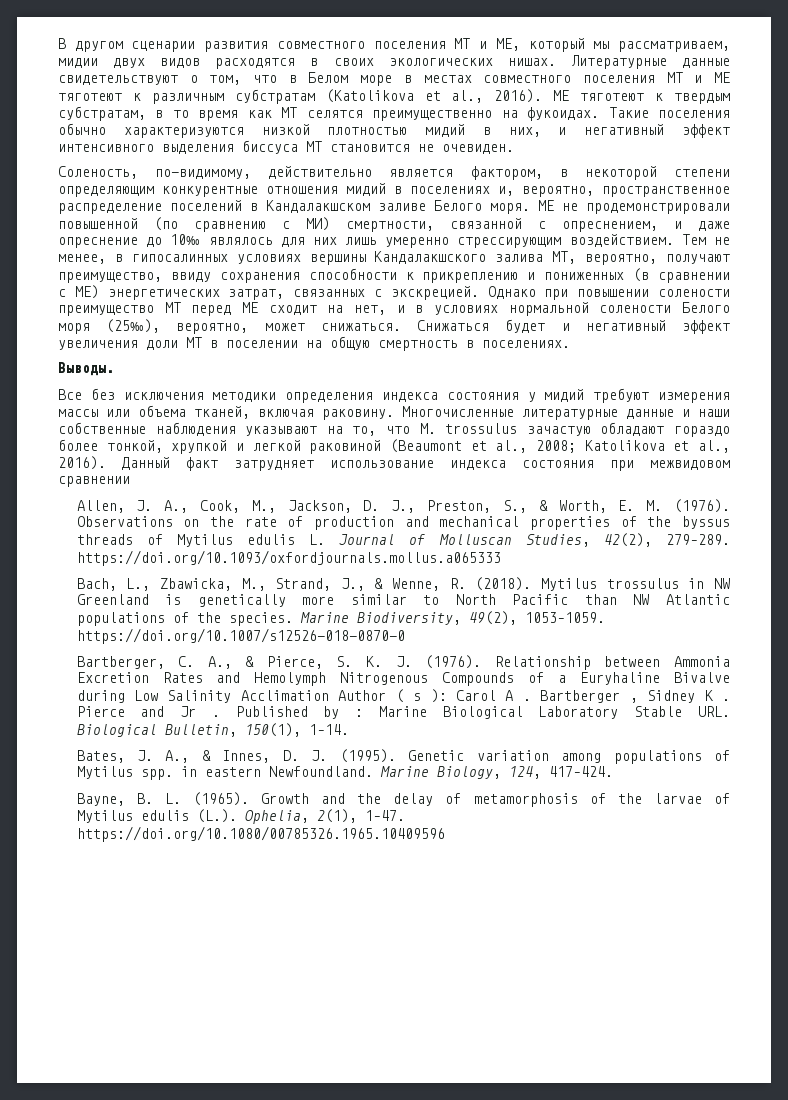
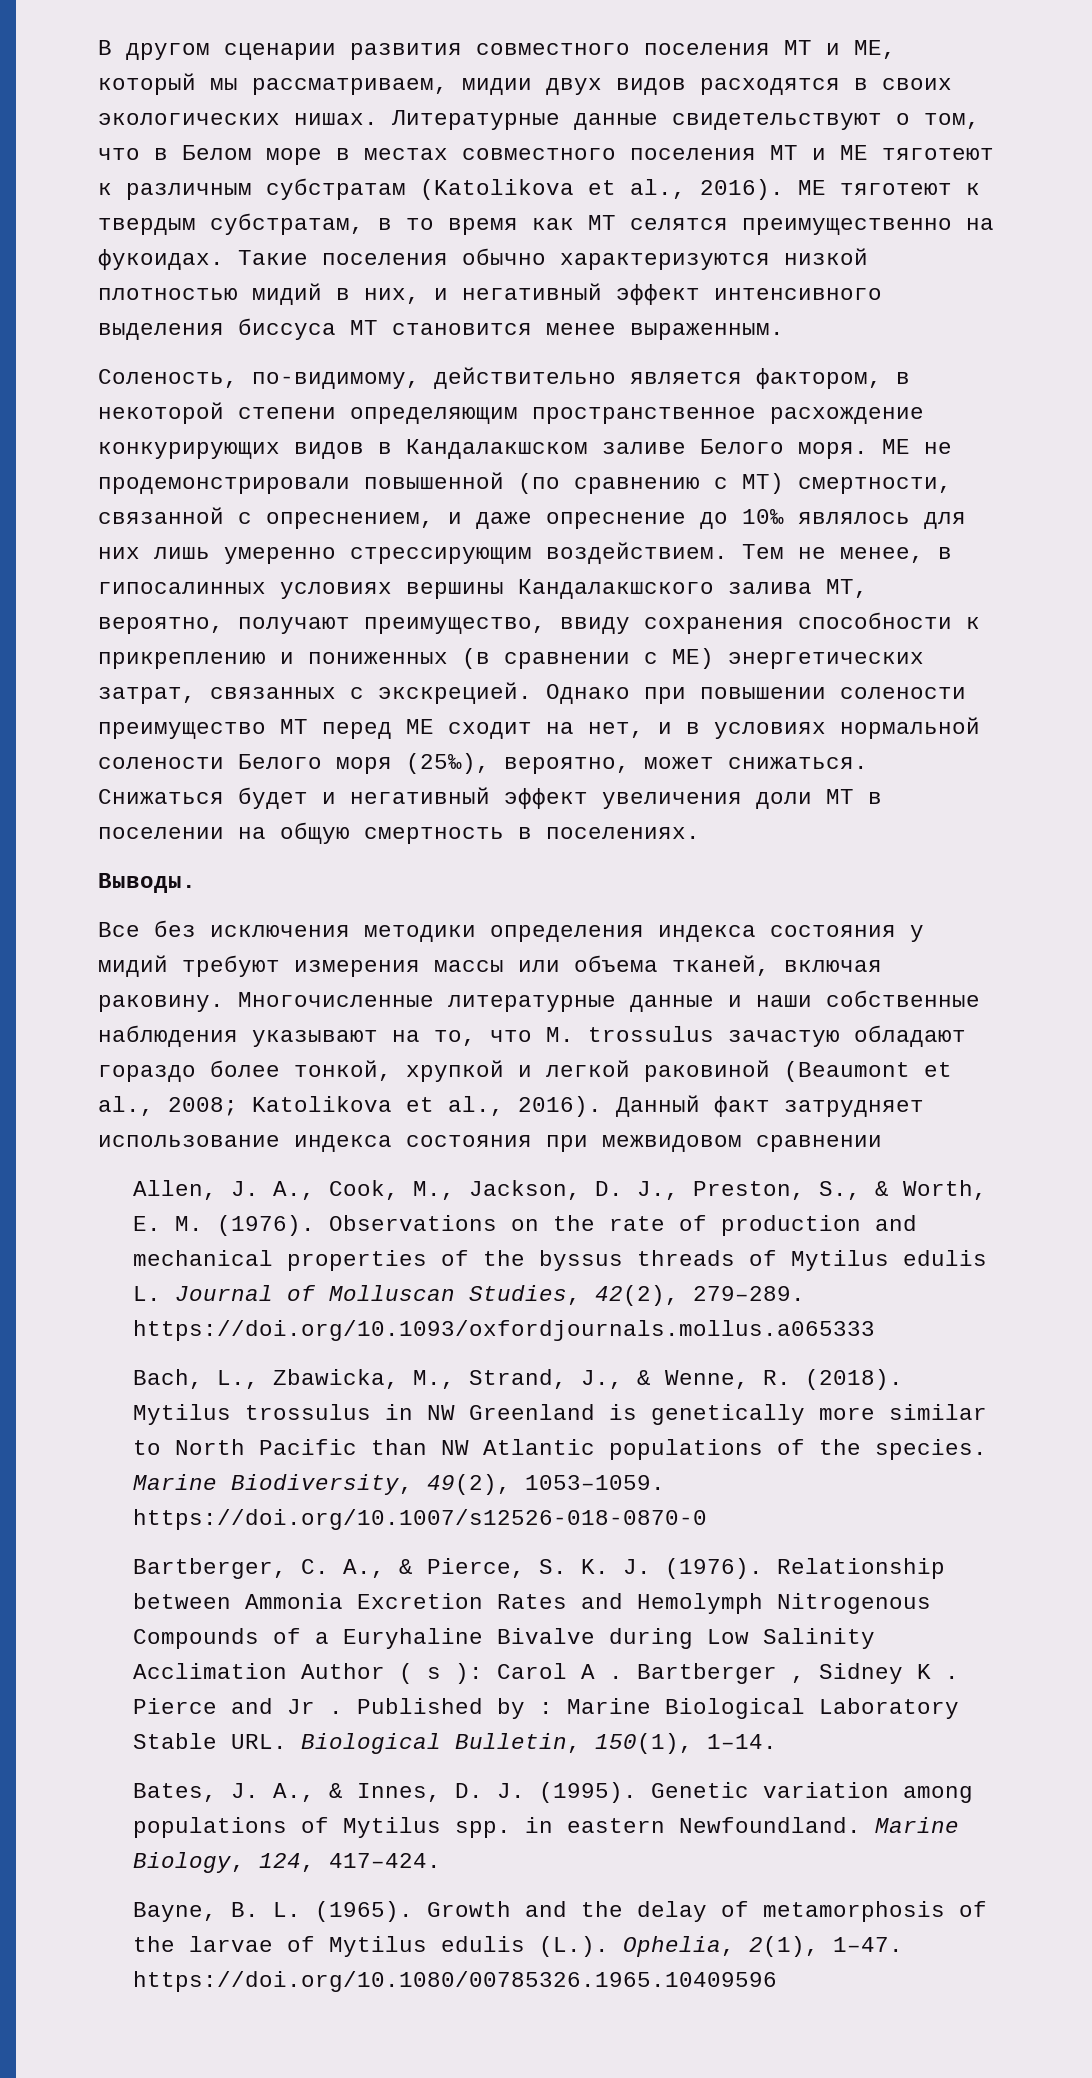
[418,144,514,154] не очевиден. -> [546,323,784,340] менее выраженным.
[162,183,730,197] [58,200,242,214] конкурентные отношения мидий в поселениях и, вероятно, пространственное распределение поселений -> [532,407,924,424] [98,442,364,459] пространственное расхождение конкурирующих видов
[306,217,330,231] МИ) -> [742,473,784,494] МT)

